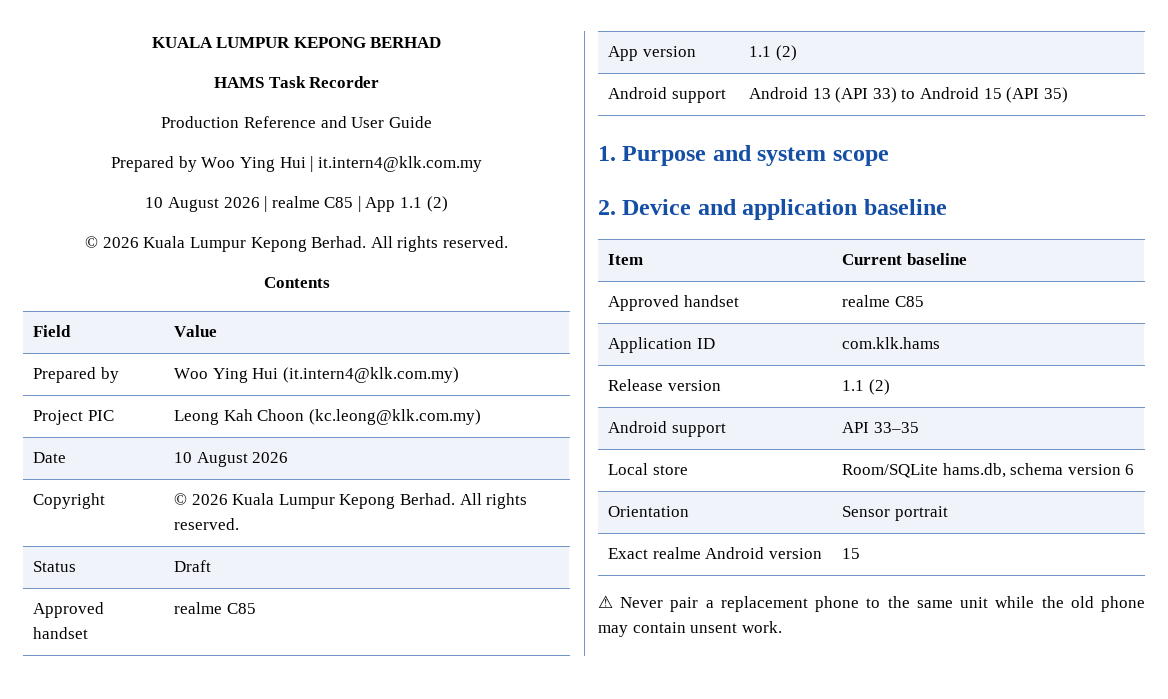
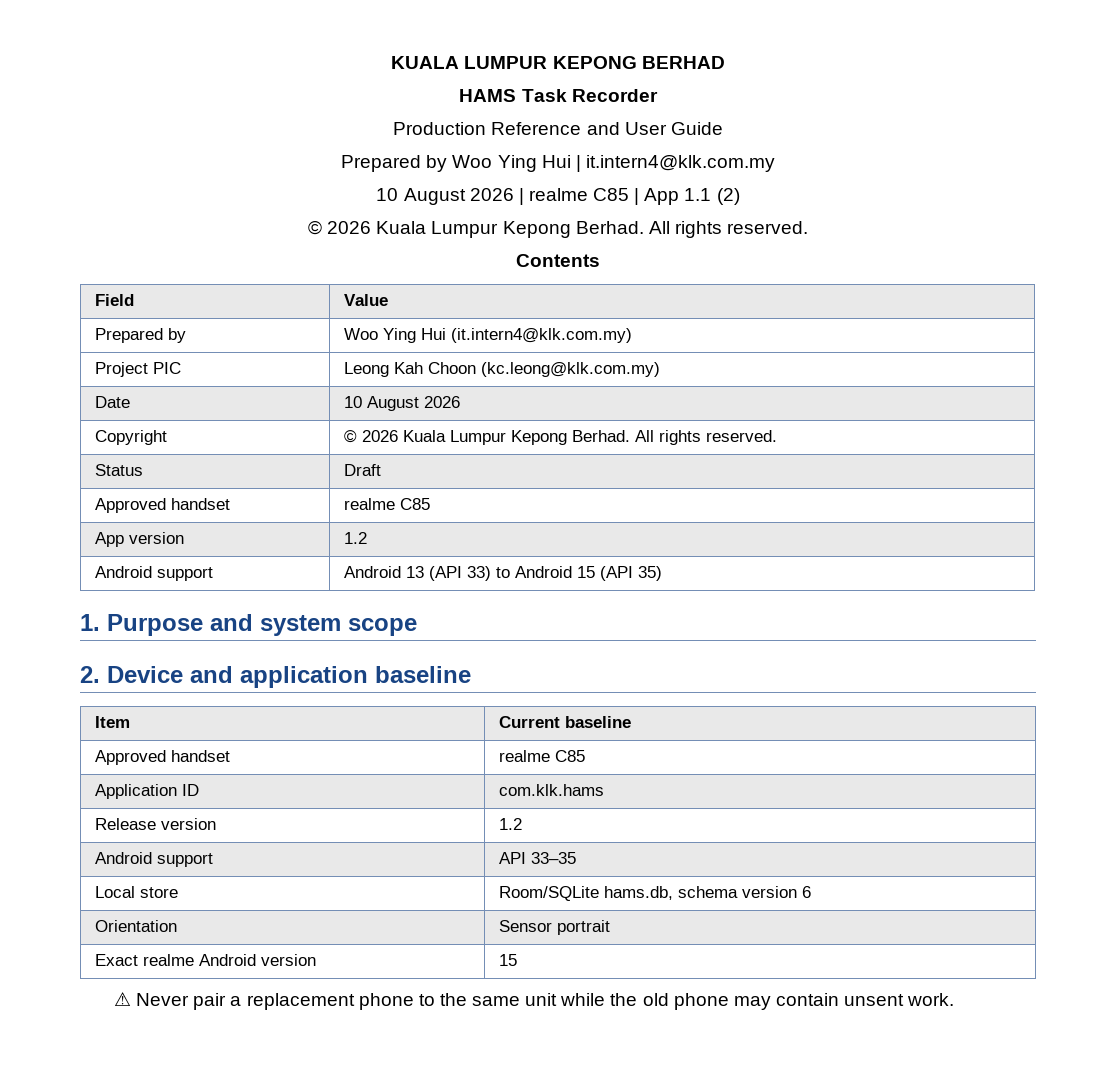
[749,45,797,61] 1.1 (2) -> [343,532,367,544] 1.2
[842,379,890,395] 1.1 (2) -> [498,818,522,830] 1.2

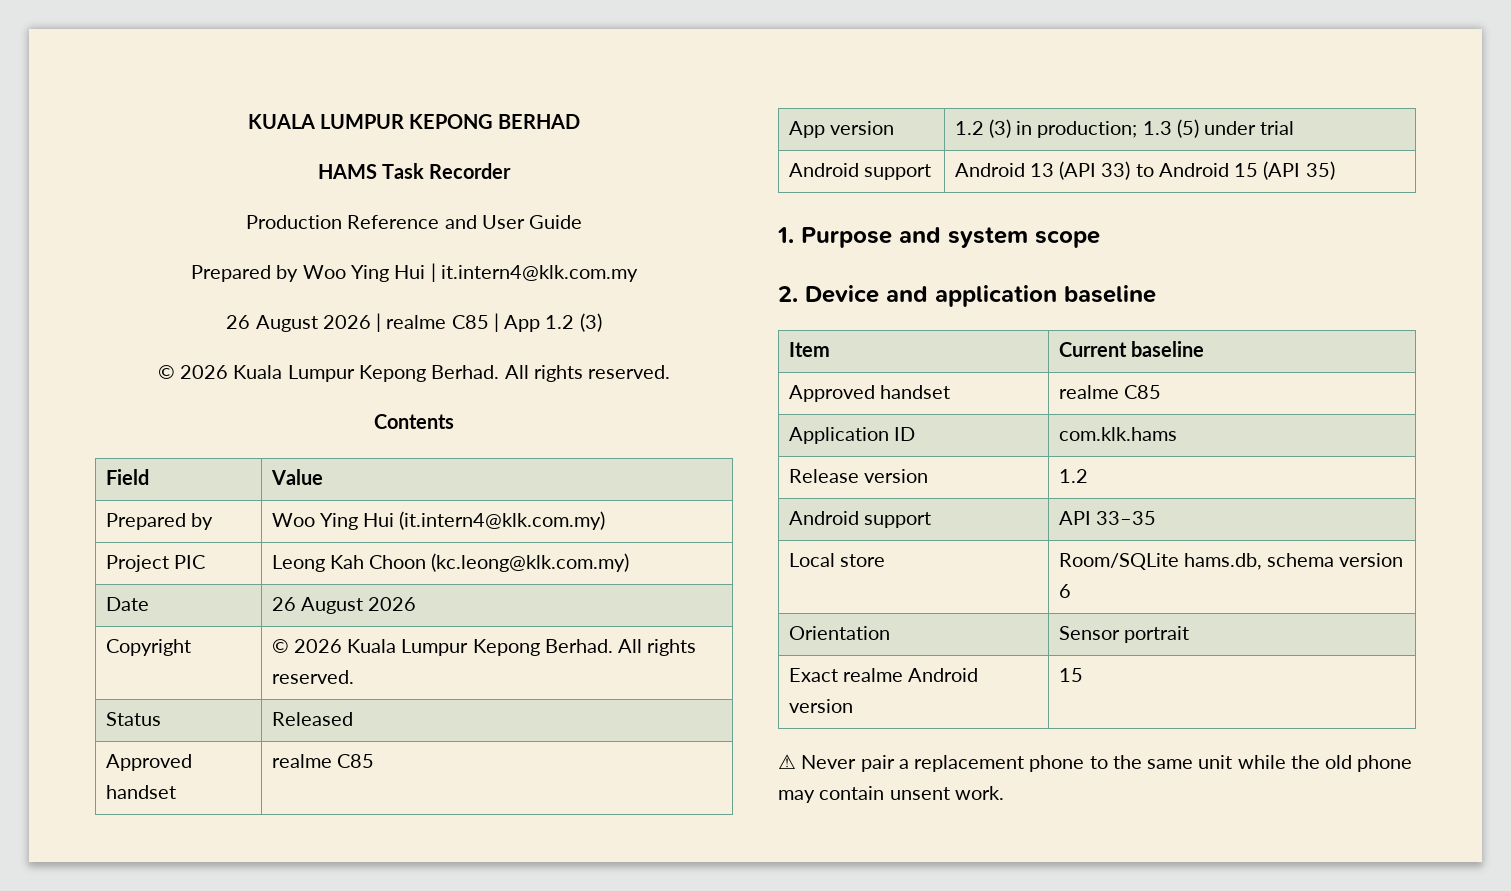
[376,188,399,201] 10 -> [226,315,251,329] 26
[684,188,740,205] 1.1 (2) -> [545,313,602,332] 1.2 (3)
[343,396,362,408] 10 -> [271,597,296,611] 26
[343,464,381,476] Draft -> [271,712,353,726] Released
(367, 538) none -> [988,119,1295,138] (3) in production; 1.3 (5) under trial

